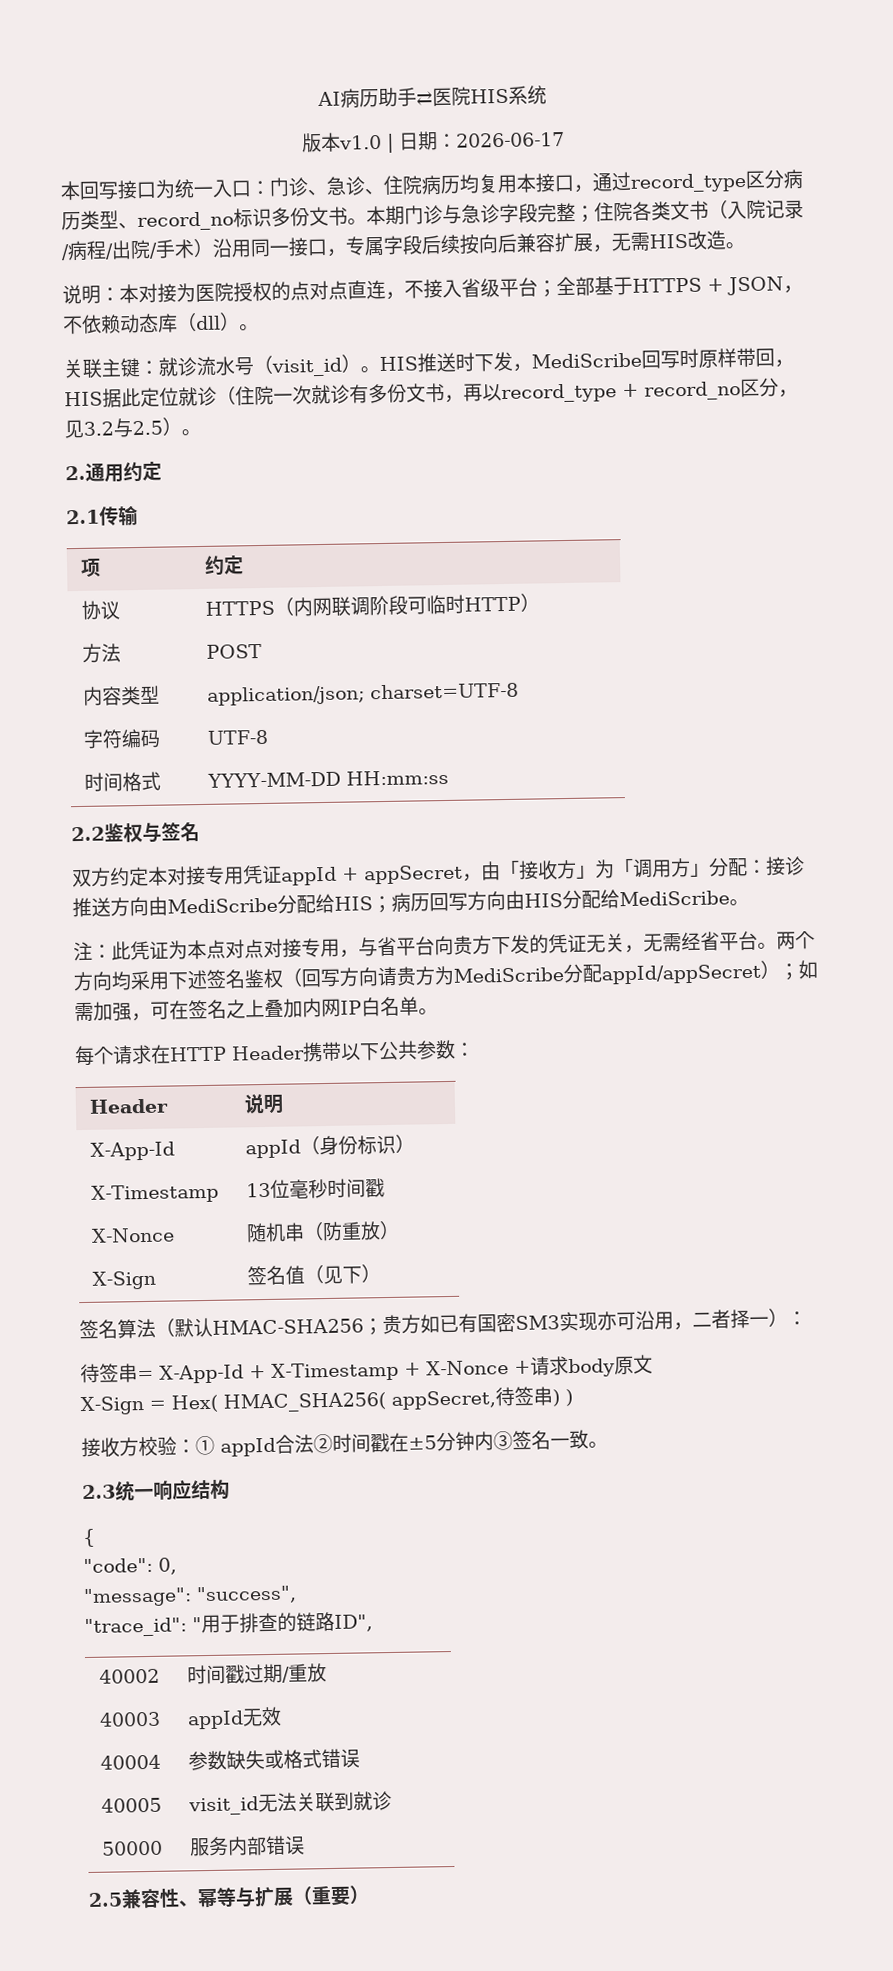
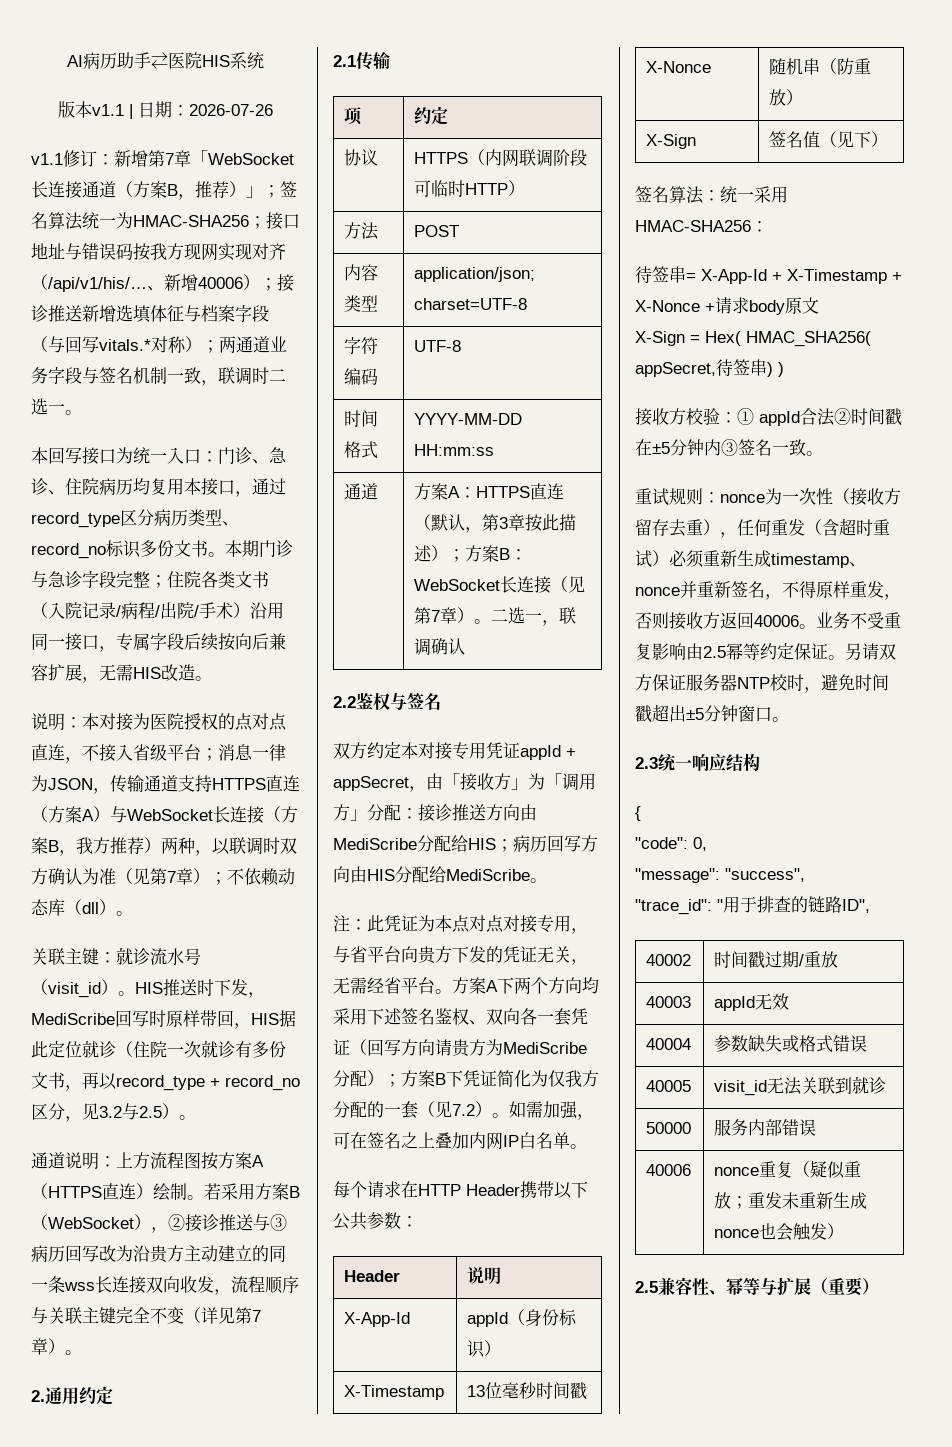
[338,134,382,150] v1.0 -> [92,104,124,116] v1.1
[455,131,565,148] 2026-06-17 -> [189,104,273,116] [31,150,294,167] [31,181,297,200] [31,212,300,230] [31,243,286,261] [31,274,294,292] [31,305,269,323] [31,336,287,353] [31,367,286,386] [31,398,82,415] 2026-07-26 // v1.1修订：新增第7章「WebSocket长连接通道（方案B，推荐）」；签名算法统一为HMAC-SHA256；接口地址与错误码按我方现网实现对齐（/api/v1/his/…、新增40006）；接诊推送新增选填体征与档案字段（与回写vitals.*对称）；两通道业务字段与签名机制一致，联调时二选一。
[556,276,803,296] 全部基于HTTPS + JSON， -> [218,744,286,761] [31,775,300,794] [31,806,298,824] [31,837,297,856] [31,868,227,885] 消息一律为JSON，传输通道支持HTTPS直连（方案A）与WebSocket长连接（方案B，我方推荐）两种，以联调时双方确认为准（见第7章）；
(201, 432) none -> [31,1152,264,1170] [31,1183,300,1201] [31,1214,287,1233] [31,1245,286,1263] [31,1276,299,1295] [31,1307,261,1324] [31,1338,82,1355] // 通道说明：上方流程图按方案A（HTTPS直连）绘制。若采用方案B（WebSocket），②接诊推送与③病历回写改为沿贵方主动建立的同一条wss长连接双向收发，流程顺序与关联主键完全不变（详见第7章）。
(449, 777) none -> [344,483,379,500] [414,483,565,500] [414,514,577,533] [414,545,528,562] [414,576,586,594] [414,607,577,626] [414,638,466,656] // 通道 | 方案A：HTTPS直连（默认，第3章按此描述）；方案B：WebSocket长连接（见第7章）。二选一，联调确认
(777, 945) none -> [452,977,514,994] 方案A下
(284, 978) none -> [469,1008,588,1026] [333,1039,350,1055] 、双向各一套凭证
[601,960,799,985] appId/appSecret）； -> [367,1070,599,1087] [333,1101,509,1119] ）；方案B下凭证简化为仅我方分配的一套（见7.2）。
[155,1308,788,1338] （默认HMAC-SHA256；贵方如已有国密SM3实现亦可沿用，二者择一） -> [703,186,788,203] [635,220,751,232] ：统一采用HMAC-SHA256
(608, 1444) none -> [635,488,901,506] [635,518,890,538] [635,550,866,568] [635,581,901,600] [635,612,901,630] [635,643,896,660] [635,674,889,693] [635,704,789,723] // 重试规则：nonce为一次性（接收方留存去重），任何重发（含超时重试）必须重新生成timestamp、nonce并重新签名，不得原样重发，否则接收方返回40006。业务不受重复影响由2.5幂等约定保证。另请双方保证服务器NTP校时，避免时间戳超出±5分钟窗口。
(305, 1845) none -> [646,1164,692,1176] [714,1160,862,1179] [714,1192,868,1209] [714,1223,845,1241] // 40006 | nonce重复（疑似重放；重发未重新生成nonce也会触发）

